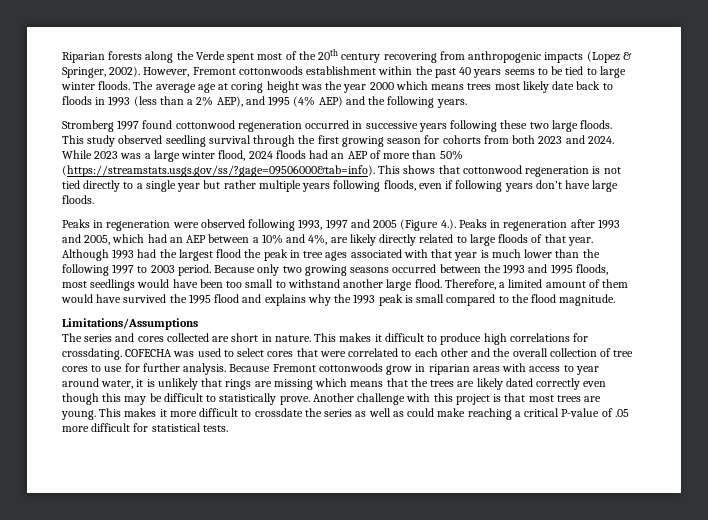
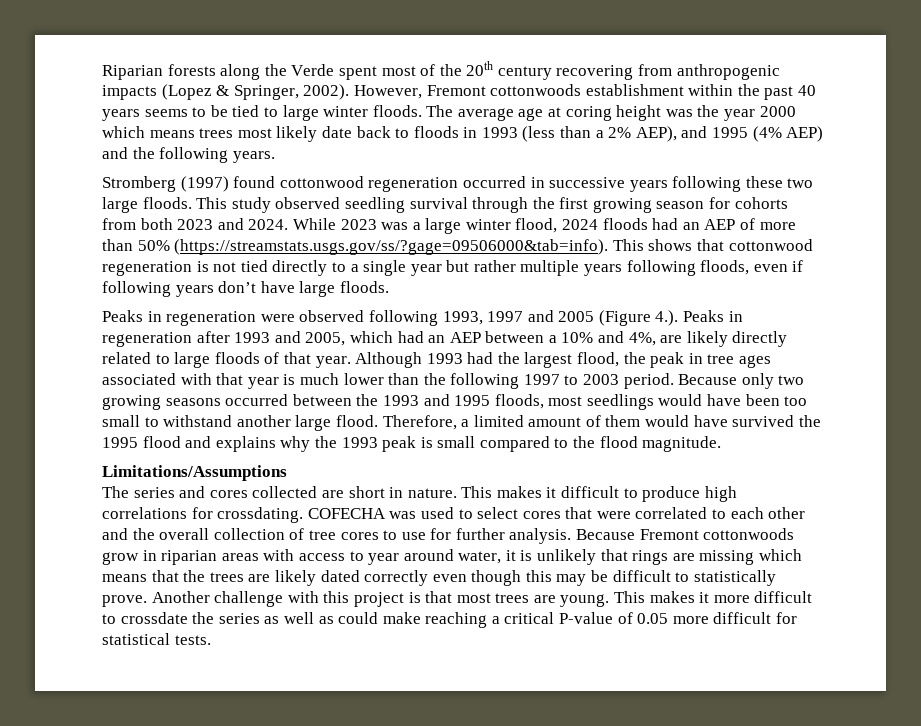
[117,120,140,130] 1997 -> [180,176,229,192] (1997)
[216,249,242,258] flood -> [577,352,620,367] flood,
[614,409,629,417] .05 -> [637,613,669,624] 0.05

